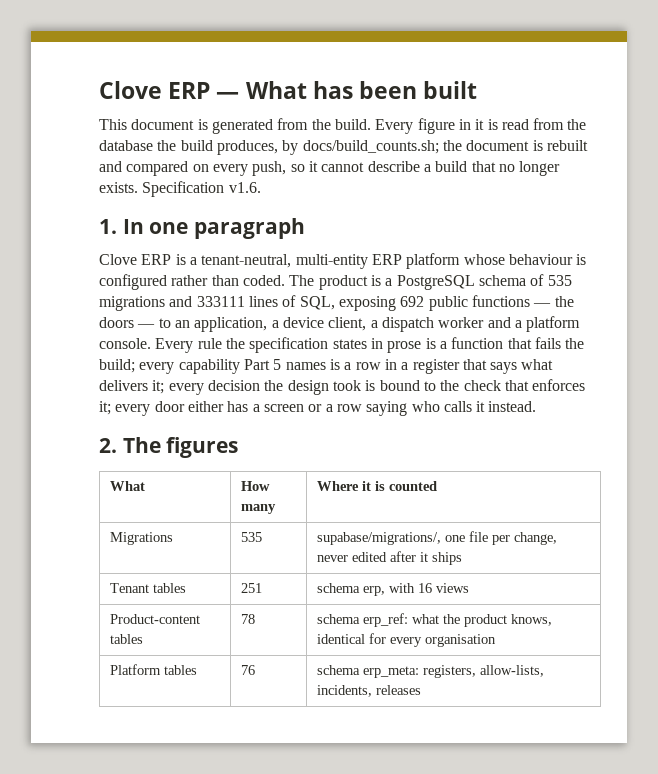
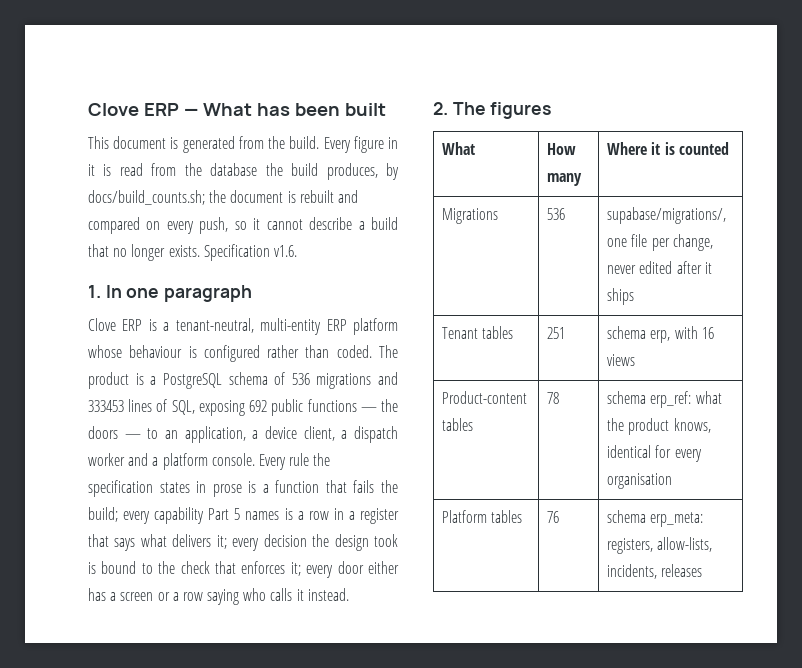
[547,275,572,286] 535 -> [291,373,310,385] 536
[196,296,245,307] 333111 -> [88,400,124,412] 333453
[241,532,263,542] 535 -> [547,208,566,220] 536

